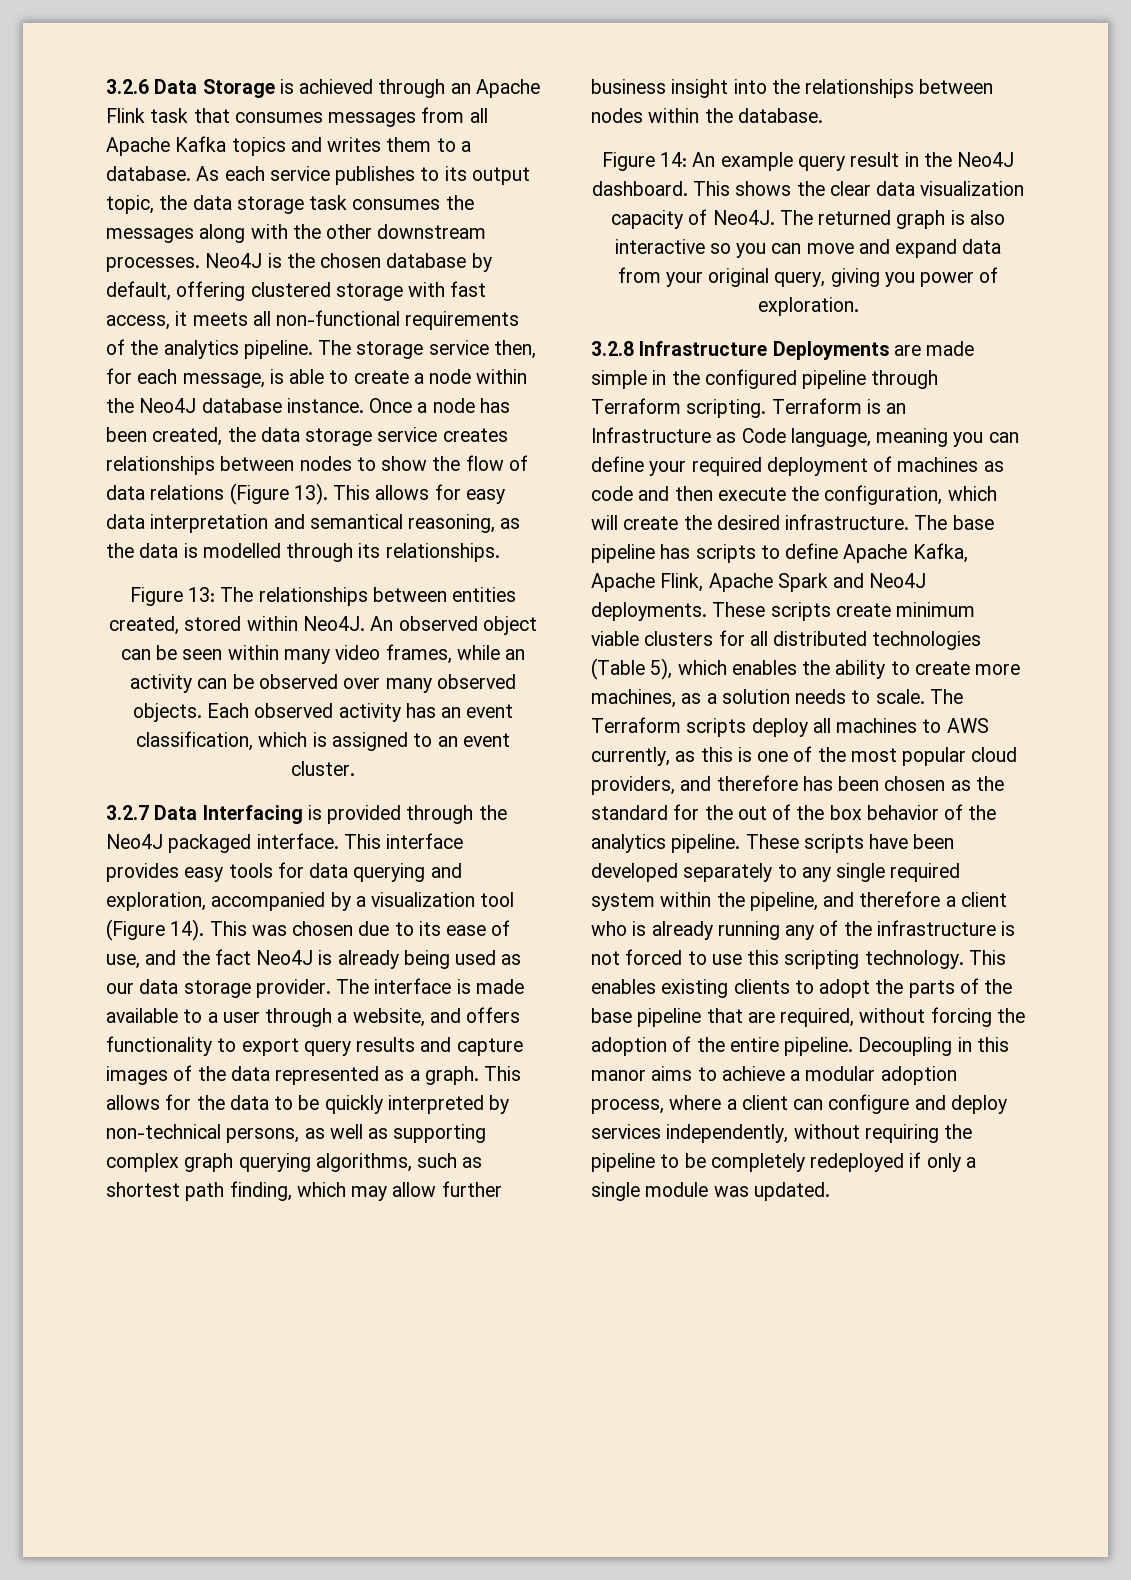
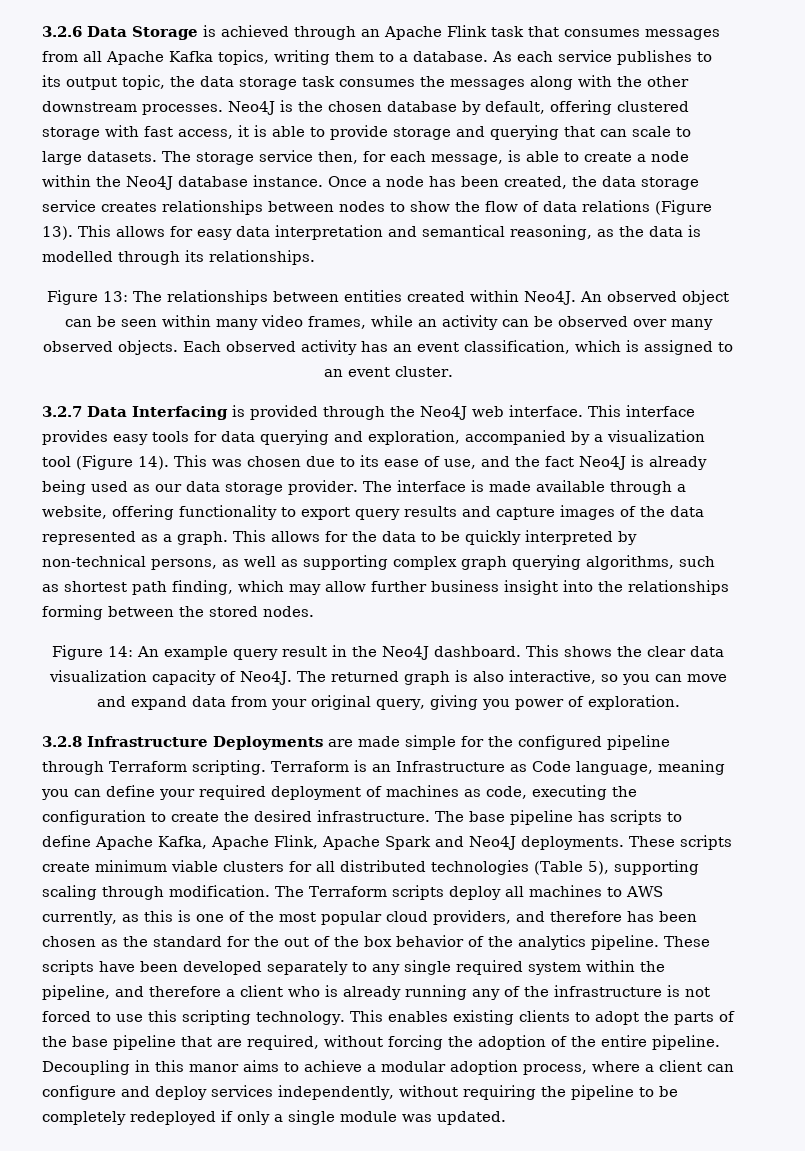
[231,137,382,156] topics and writes -> [218,50,330,65] topics, writing
[192,310,520,330] [106,339,313,359] meets all non-functional requirements of the analytics pipeline. -> [254,125,691,140] [42,151,157,165] is able to provide storage and querying that can scale to large datasets.
[109,616,242,635] created, stored -> [407,291,466,302] created
[168,834,252,853] packaged -> [472,406,504,417] web
[183,1009,260,1023] to a user -> (605, 486) none
[429,1007,521,1023] and offers -> [112,505,174,520] offering
[919,79,994,94] [591,108,823,123] between nodes within the database. -> [42,605,314,620] forming between the stored nodes.
[614,239,705,254] interactive -> [508,670,596,684] interactive,
[652,370,667,385] in -> [461,736,484,747] for
[591,485,997,505] [591,515,618,530] code and then execute the configuration, which will -> [486,785,637,800] [42,810,166,825] code, executing the configuration to
[677,660,1021,679] [591,689,925,708] which enables the ability to create more machines, as a solution needs to scale. -> [613,860,699,875] [42,885,270,900] supporting scaling through modification.

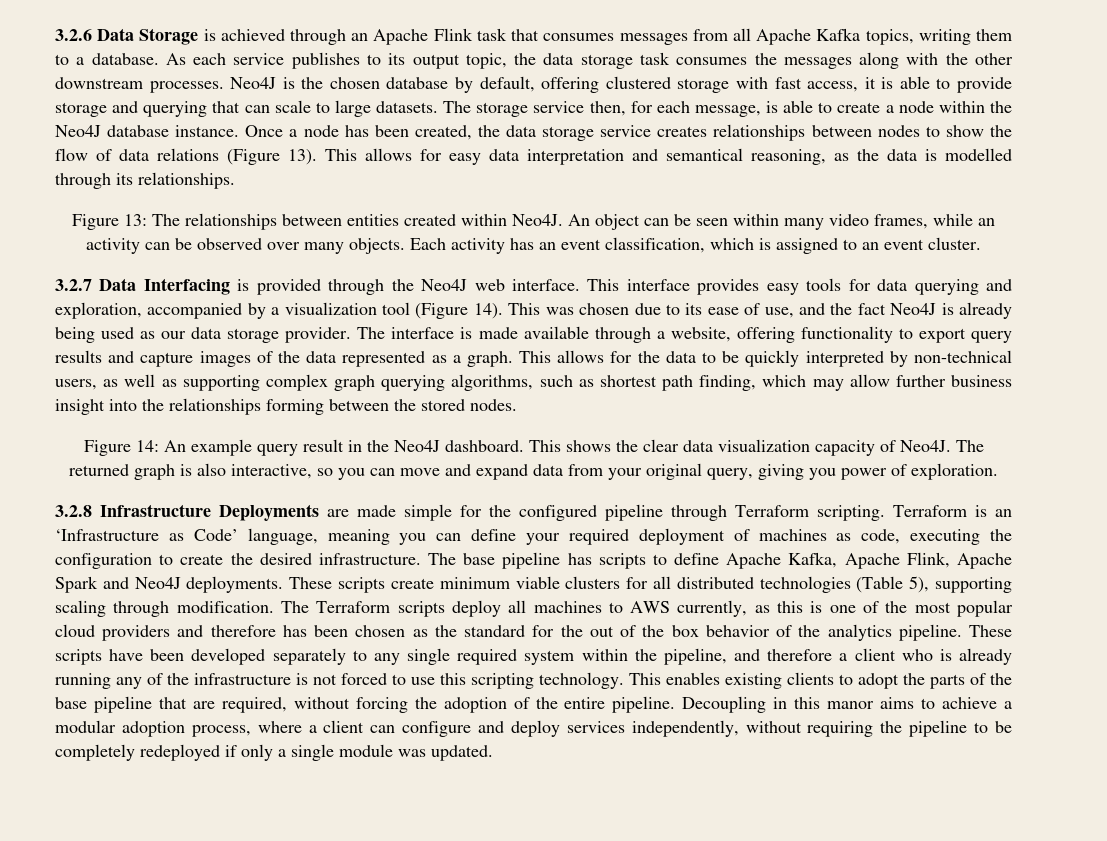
[606,291,677,302] observed -> (590, 220) none
[43,341,113,352] observed -> (344, 248) none
[226,341,296,352] observed -> (446, 244) none
[151,559,217,570] persons, -> [55,379,97,390] users,
[395,761,571,772] Infrastructure as Code -> [55,529,238,541] ‘Infrastructure as Code’
[432,910,511,925] providers, -> [102,625,171,641] providers

